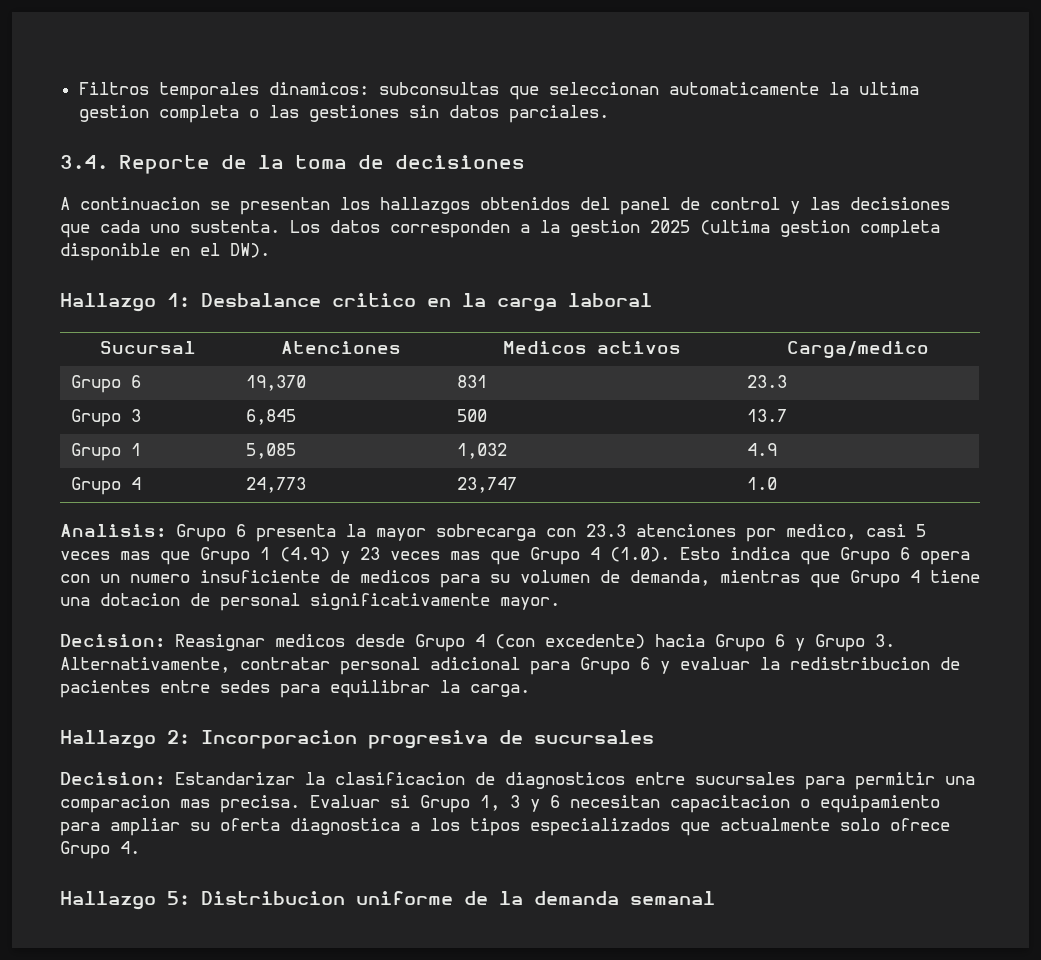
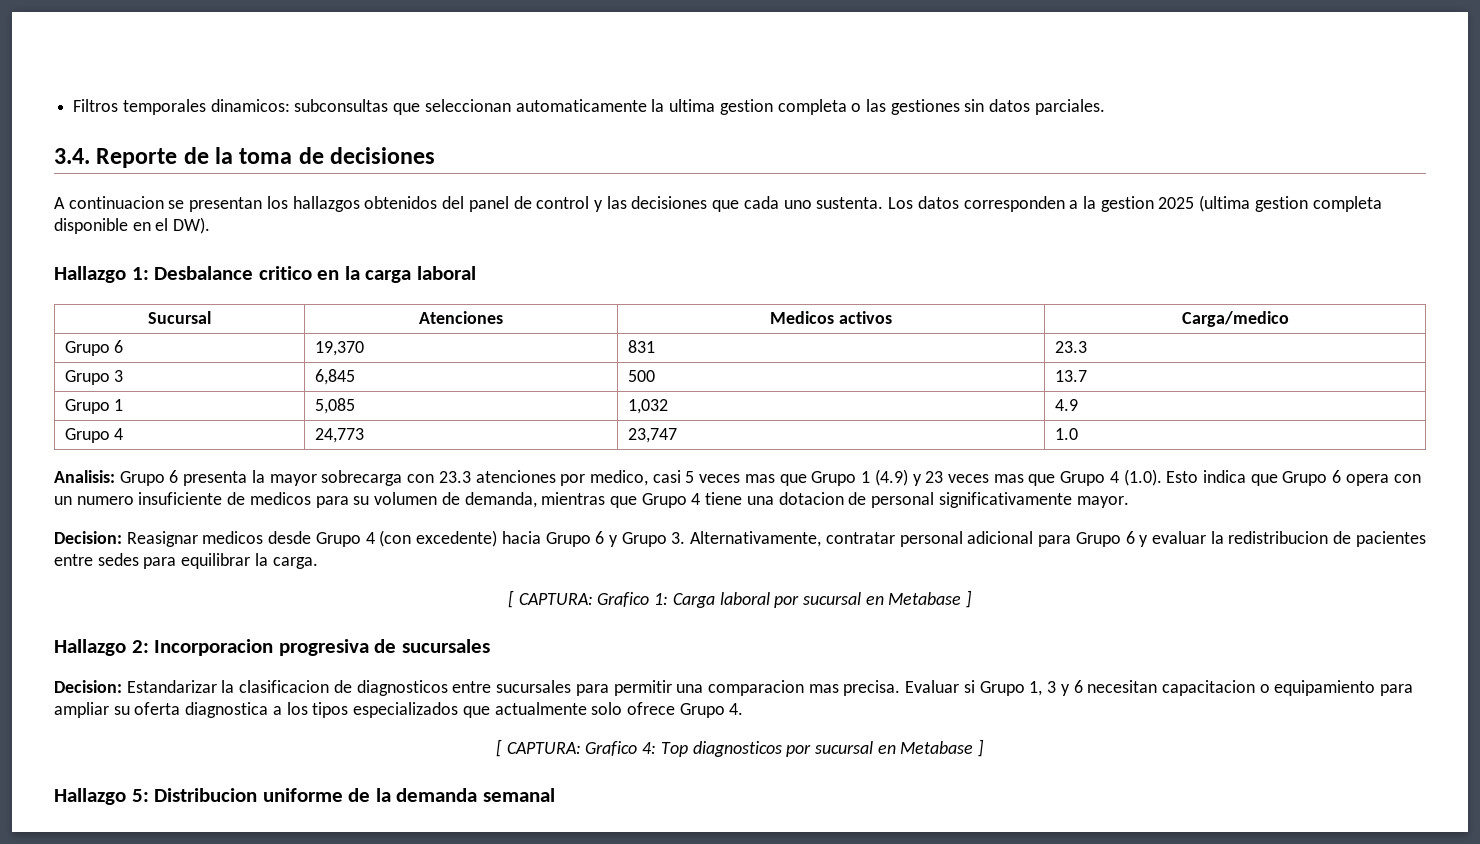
(530, 690) none -> [507,590,973,608] // [ CAPTURA: Grafico 1: Carga laboral por sucursal en Metabase ]
(140, 847) none -> [495,739,985,757] // [ CAPTURA: Grafico 4: Top diagnosticos por sucursal en Metabase ]

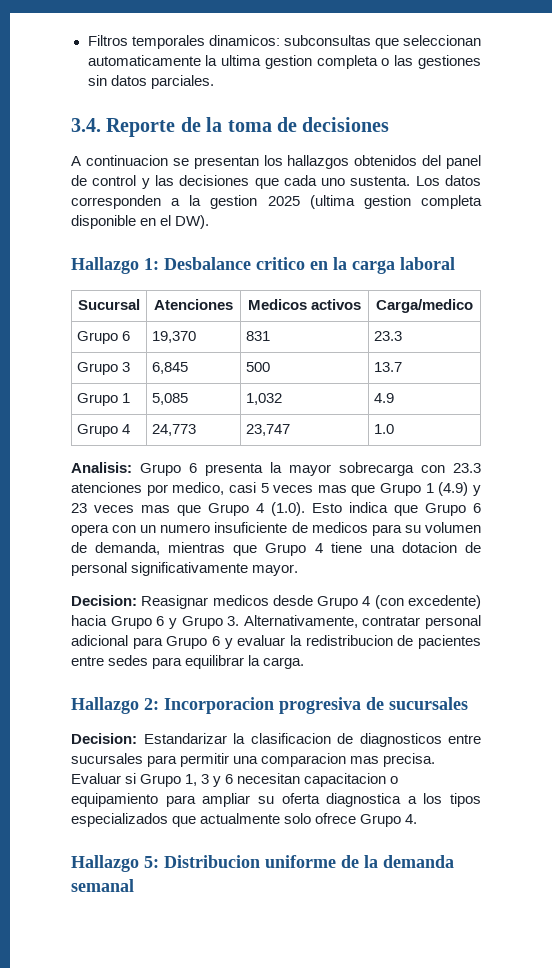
[507,590,973,608] // [ CAPTURA: Grafico 1: Carga laboral por sucursal en Metabase ] -> (305, 663) none
[495,739,985,757] // [ CAPTURA: Grafico 4: Top diagnosticos por sucursal en Metabase ] -> (418, 819) none

